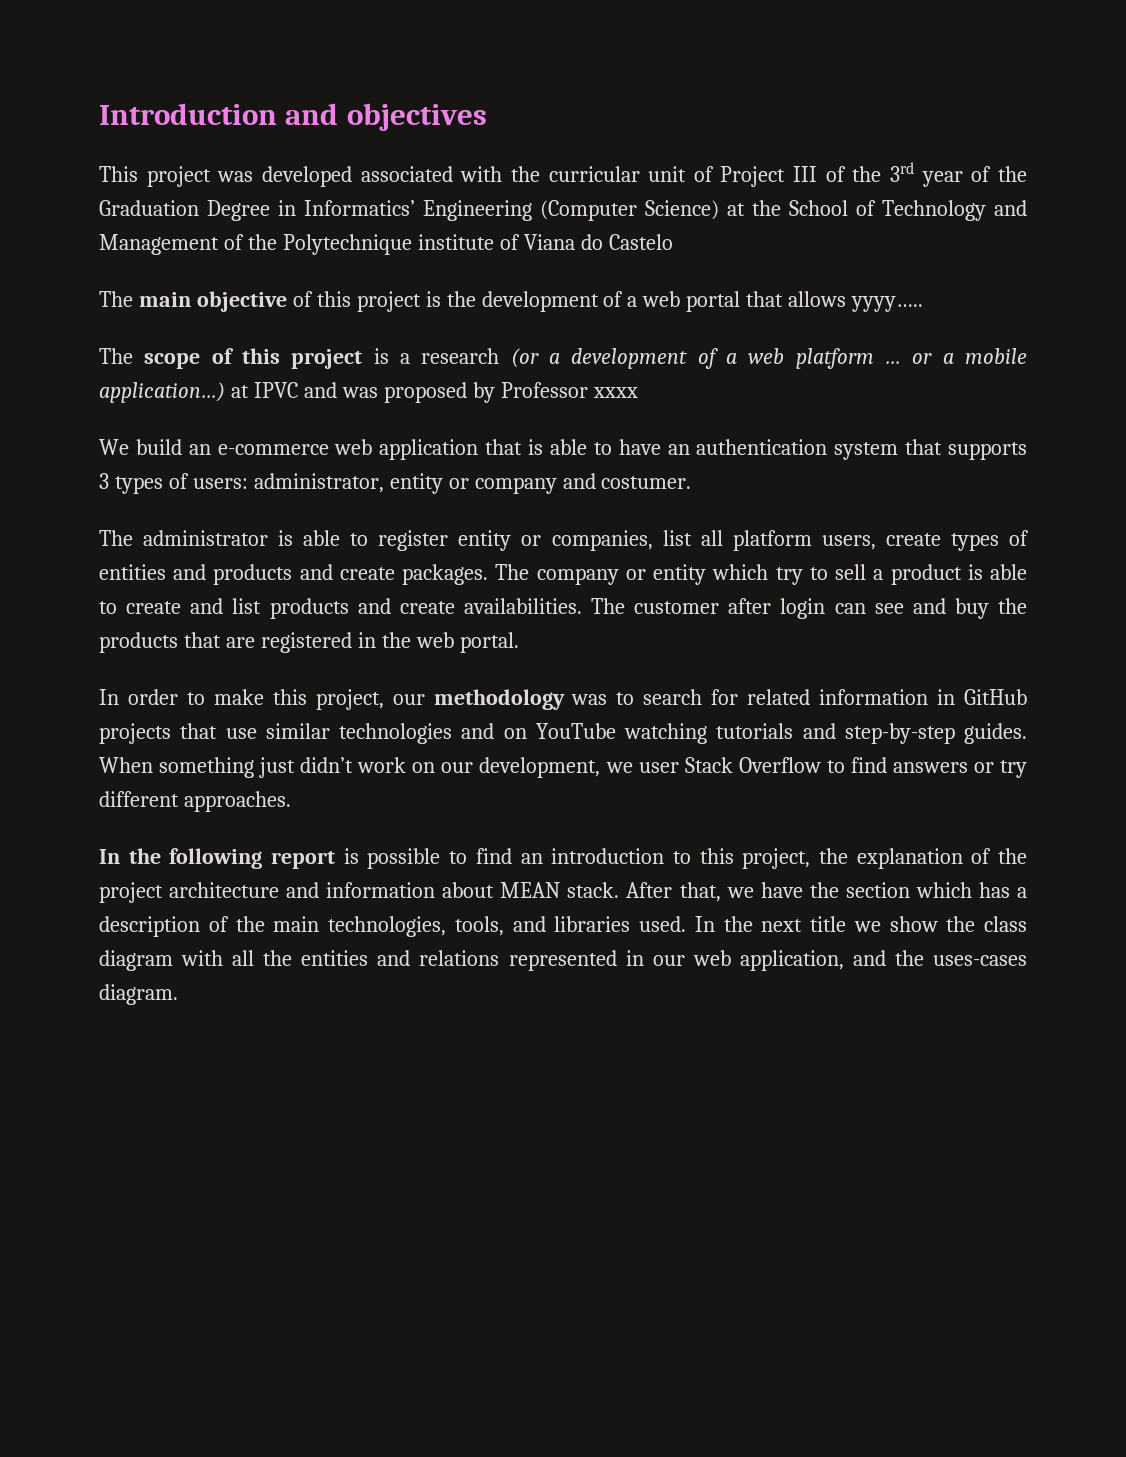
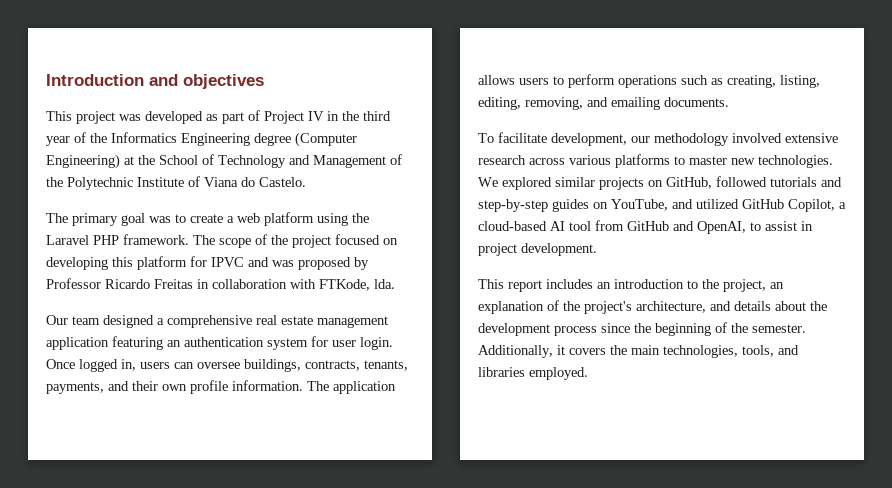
[360,162,1027,187] [99,200,719,221] associated with the curricular unit of Project III of the 3rd year of the Graduation Degree in Informatics’ Engineering (Computer Science) -> [206,110,391,124] [46,132,357,147] [46,154,120,169] as part of Project IV in the third year of the Informatics Engineering degree (Computer Engineering)
[282,234,494,255] Polytechnique institute -> [67,177,184,190] Polytechnic Institute
[608,234,673,250] [99,291,924,312] [99,348,1028,369] [99,382,249,403] Castelo // The main objective of this project is the development of a web portal that allows yyyy….. // The scope of this project is a research (or a development of a web platform … or a mobile application…) at -> [259,177,306,187] [46,212,369,226] [46,234,398,248] [46,256,207,270] Castelo. // The primary goal was to create a web platform using the Laravel PHP framework. The scope of the project focused on developing this platform for
[592,387,638,398] [99,439,1027,460] [99,473,692,494] [99,530,1030,551] [99,564,1028,585] [99,598,1027,619] [99,632,519,653] [99,689,1027,710] [99,723,1027,744] [99,757,1027,778] [99,791,291,812] [99,848,1027,869] [99,882,1028,903] [99,916,229,937] xxxx // We build an e-commerce web application that is able to have an authentication system that supports 3 types of users: administrator, entity or company and costumer. // The administrator is able to register entity or companies, list all platform users, create types of entities and products and create packages. The company or entity which try to sell a product is able to create and list products and create availabilities. The customer after login can see and buy the products that are registered in the web portal. // In order to make this project, our methodology was to search for related information in GitHub projects that use similar technologies and on YouTube watching tutorials and step-by-step guides. When something just didn’t work on our development, we user Stack Overflow to find answers or try different approaches. // In the following report is possible to find an introduction to this project, the explanation of the project architecture and information about MEAN stack. After that, we have the section which has a description of -> [105,279,395,291] [46,315,388,328] [46,336,393,350] [46,359,408,372] [46,380,396,394] [478,74,820,88] [478,97,729,110] [478,132,838,146] [478,154,833,168] [478,176,842,190] [478,199,846,212] [478,220,813,234] [478,243,597,256] [478,279,784,292] [478,300,827,314] [478,322,806,336] [478,345,606,358] Ricardo Freitas in collaboration with FTKode, lda. // Our team designed a comprehensive real estate management application featuring an authentication system for user login. Once logged in, users can oversee buildings, contracts, tenants, payments, and their own profile information. The application allows users to perform operations such as creating, listing, editing, removing, and emailing documents. // To facilitate development, our methodology involved extensive research across various platforms to master new technologies. We explored similar projects on GitHub, followed tutorials and step-by-step guides on YouTube, and utilized GitHub Copilot, a cloud-based AI tool from GitHub and OpenAI, to assist in project development. // This report includes an introduction to the project, an explanation of the project's architecture, and details about the development process since the beginning of the semester. Additionally, it covers
[639,916,1027,932] [99,950,1027,971] [99,984,178,1005] used. In the next title we show the class diagram with all the entities and relations represented in our web application, and the uses-cases diagram. -> [529,367,588,380] employed.

